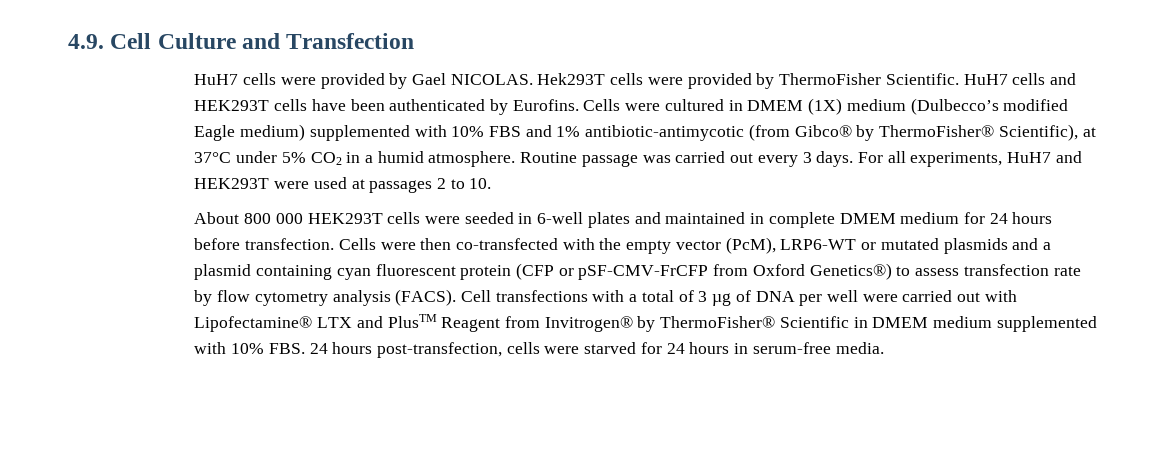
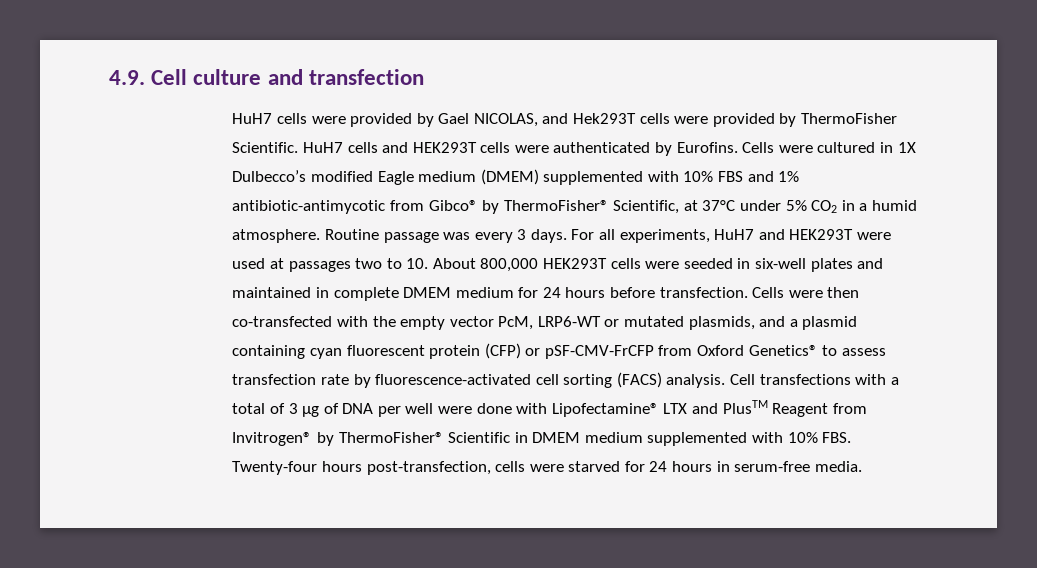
[157,33,415,49] Culture and Transfection -> [193,69,424,85] culture and transfection
[450,74,533,85] NICOLAS. -> [473,113,569,127] NICOLAS, and
[311,99,385,111] have been -> [514,145,549,153] were
[747,98,1069,115] [194,124,306,141] DMEM (1X) medium (Dulbecco’s modified Eagle medium) -> [897,142,916,153] [232,169,539,185] 1X Dulbecco’s modified Eagle medium (DMEM)
[748,124,790,141] (from -> [389,200,424,211] from
[998,124,1078,141] Scientific), -> [613,200,680,214] Scientific,
[675,151,754,163] carried out -> (471, 236) none
[437,178,447,189] 2 -> [355,258,383,269] two
[194,212,303,224] // About 800 000 -> [432,258,539,272] About 800,000
[537,212,584,224] 6-well -> [755,258,807,269] six-well
[725,237,776,254] (PcM), -> [498,316,534,330] PcM,
[943,238,1008,254] plasmids -> [688,316,755,330] plasmids,
[516,263,555,280] (CFP -> [484,343,521,359] (CFP)
[809,263,892,280] Genetics®) -> [748,345,818,356] Genetics®
[217,289,457,306] flow cytometry analysis (FACS). -> [375,372,726,388] fluorescence-activated cell sorting (FACS) analysis.
[902,290,981,302] carried out -> [476,403,512,414] done
[309,343,328,354] 24 -> [232,461,318,475] Twenty-four

